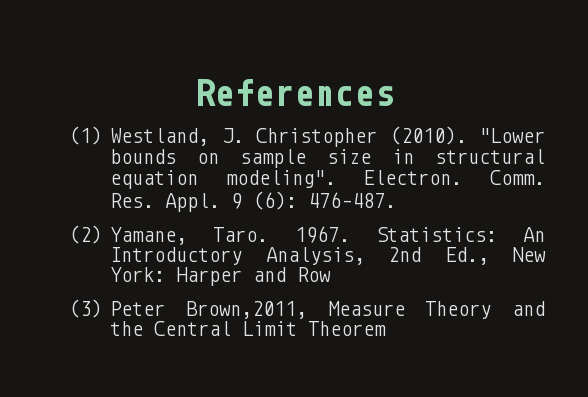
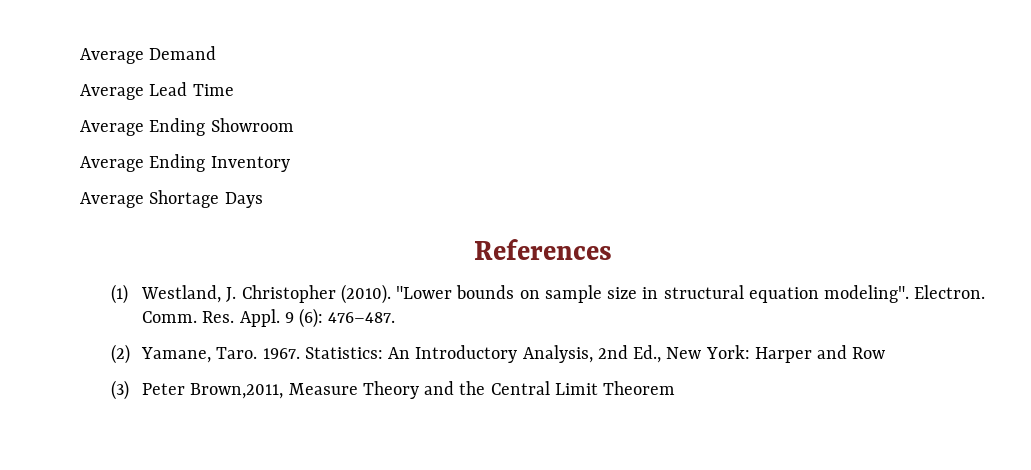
(194, 92) none -> [80,46,217,64] [80,82,234,100] [80,118,294,136] [80,154,290,172] [80,190,263,208] Average Demand // Average Lead Time // Average Ending Showroom // Average Ending Inventory // Average Shortage Days //

